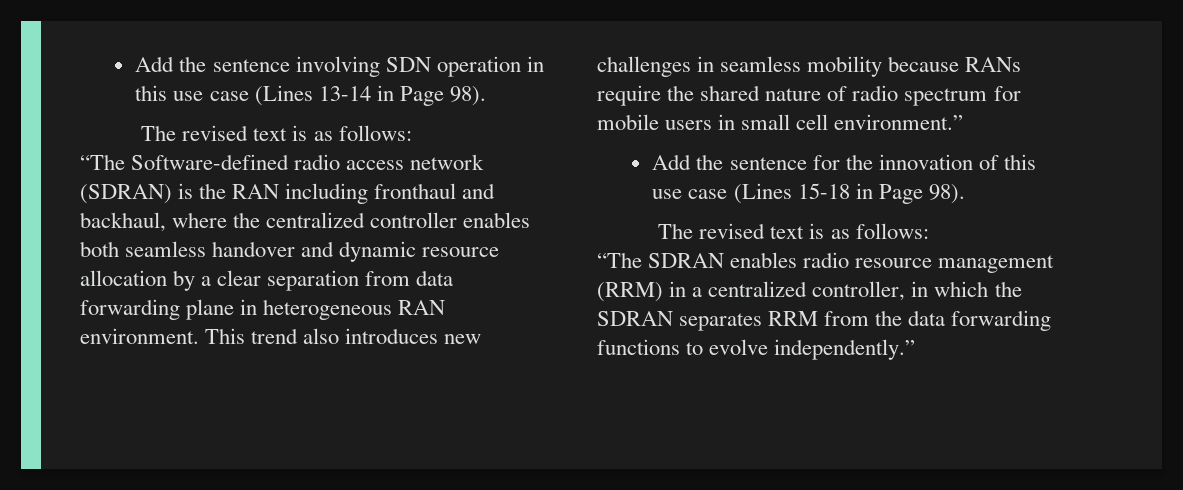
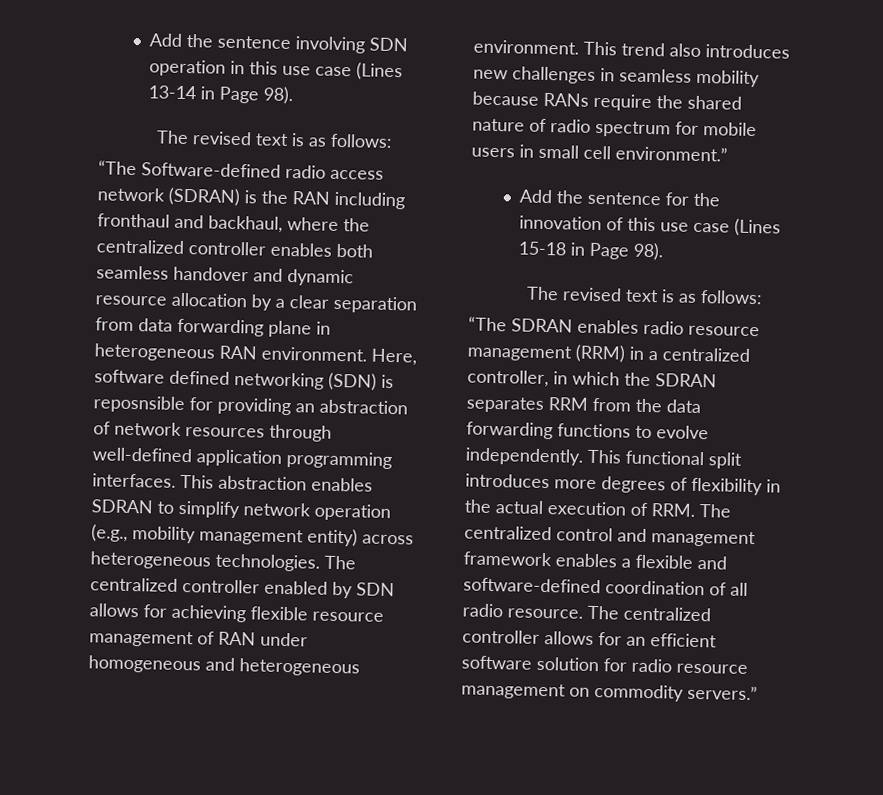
(199, 336) none -> [371,348,417,366] [94,369,394,391] [93,395,408,416] [93,421,332,442] [92,447,392,470] [92,473,373,492] [91,499,391,522] [91,524,414,547] [90,551,356,572] [90,577,395,599] [89,603,384,623] [89,630,308,648] [88,655,360,677] [473,39,579,55] Here, software defined networking (SDN) is reposnsible for providing an abstraction of network resources through well-defined application programming interfaces. This abstraction enables SDRAN to simplify network operation (e.g., mobility management entity) across heterogeneous technologies. The centralized controller enabled by SDN allows for achieving flexible resource management of RAN under homogeneous and heterogeneous environment.
[774,339,916,360] independently.” -> [465,447,742,469] [465,473,781,496] [464,499,731,518] [464,525,756,548] [463,551,727,570] [463,577,748,596] [462,603,711,622] [462,629,717,648] [461,655,748,674] [461,682,758,702] independently. This functional split introduces more degrees of flexibility in the actual execution of RRM. The centralized control and management framework enables a flexible and software-defined coordination of all radio resource. The centralized controller allows for an efficient software solution for radio resource management on commodity servers.”

